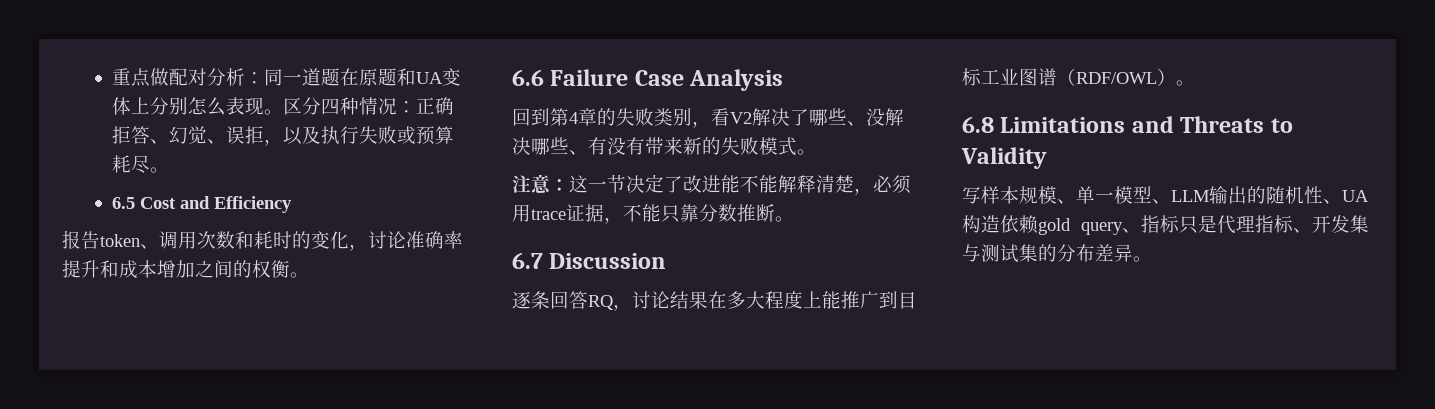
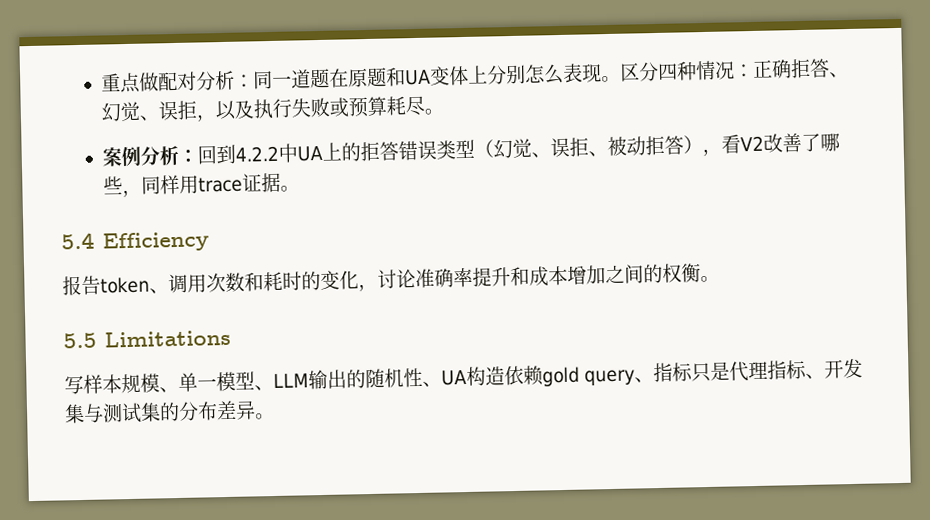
[112,196,211,209] 6.5 Cost and -> [101,132,840,167] [102,172,300,198] [61,232,95,250] 案例分析：回到4.2.2中UA上的拒答错误类型（幻觉、误拒、被动拒答），看V2改善了哪些，同样用trace证据。 // 5.4
[512,69,784,91] [512,108,904,128] [512,137,816,156] [512,174,911,195] [512,204,794,224] [512,252,667,269] [512,291,917,311] [962,68,1195,86] [962,116,1293,133] [961,147,1047,169] 6.6 Failure Case Analysis // 回到第4章的失败类别，看V2解决了哪些、没解决哪些、有没有带来新的失败模式。 // 注意：这一节决定了改进能不能解释清楚，必须用trace证据，不能只靠分数推断。 // 6.7 Discussion // 逐条回答RQ，讨论结果在多大程度上能推广到目标工业图谱（RDF/OWL）。 // 6.8 Limitations and Threats to Validity -> [63,329,231,349] 5.5 Limitations

